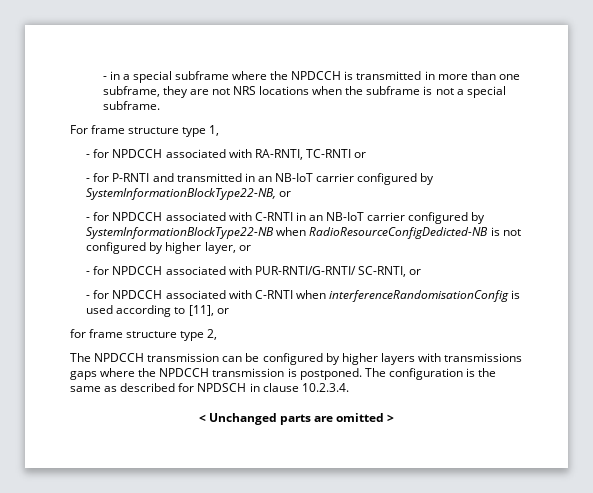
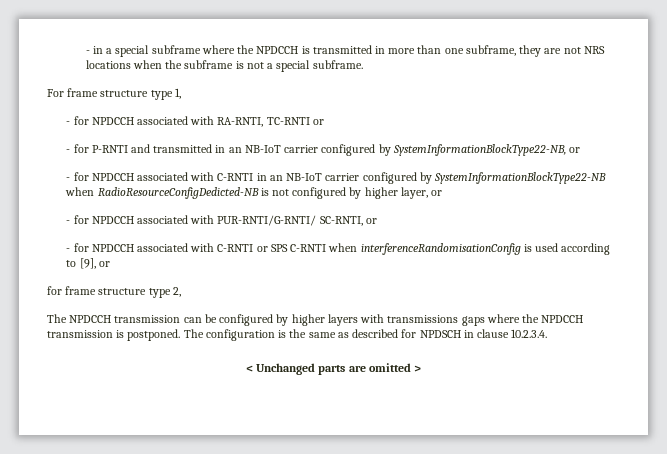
(293, 294) none -> [256,244,327,252] or SPS C-RNTI
[188,305,214,316] [11], -> [79,258,96,269] [9],

